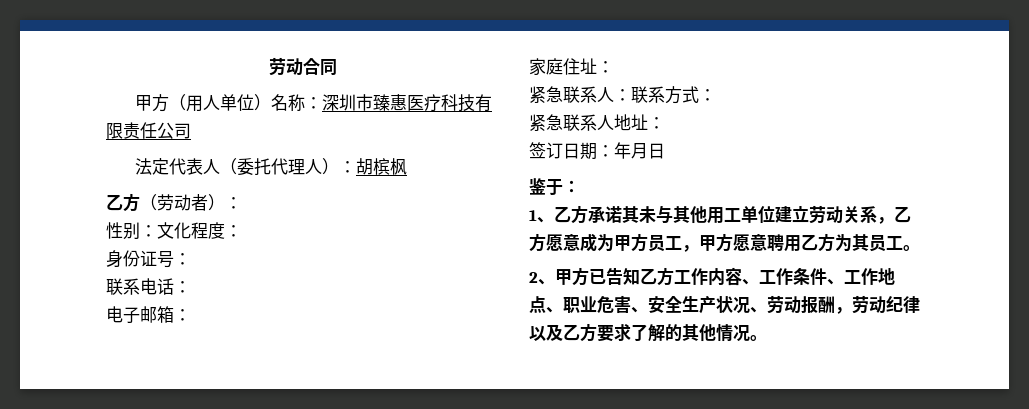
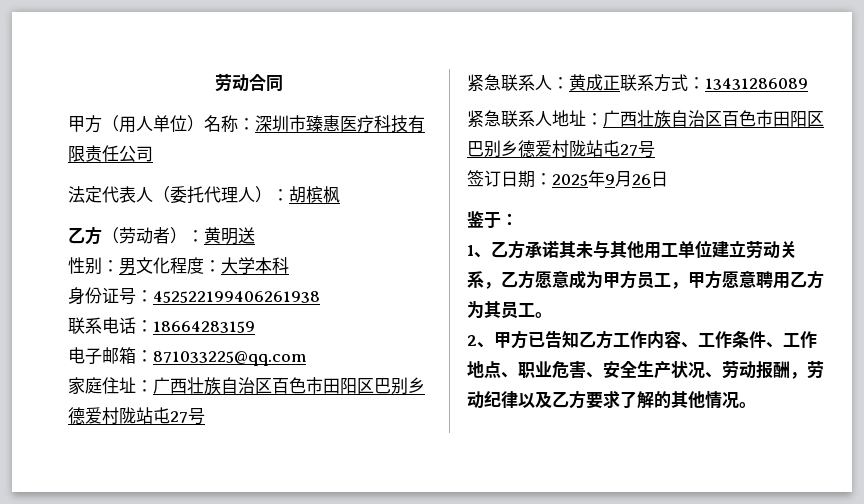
(242, 203) none -> [204,227,255,245] 黄明送
(157, 231) none -> [119,258,136,275] 男
(242, 231) none -> [221,257,289,274] 大学本科
(191, 259) none -> [153,291,320,303] 452522199406261938
(191, 287) none -> [153,321,255,333] 18664283159
(191, 315) none -> [153,351,306,366] 871033225@qq.com
(614, 67) none -> [153,377,425,395] [68,407,205,425] 广西壮族自治区百色市田阳区巴别乡德爱村陇站屯27号
(631, 95) none -> [569,74,620,91] 黄成正
(716, 95) none -> [705,78,808,90] 13431286089
(665, 123) none -> [603,110,824,128] [467,140,655,158] 广西壮族自治区百色市田阳区巴别乡德爱村陇站屯27号
[614,142,648,159] 年月 -> [552,170,651,187] 2025年9月26

